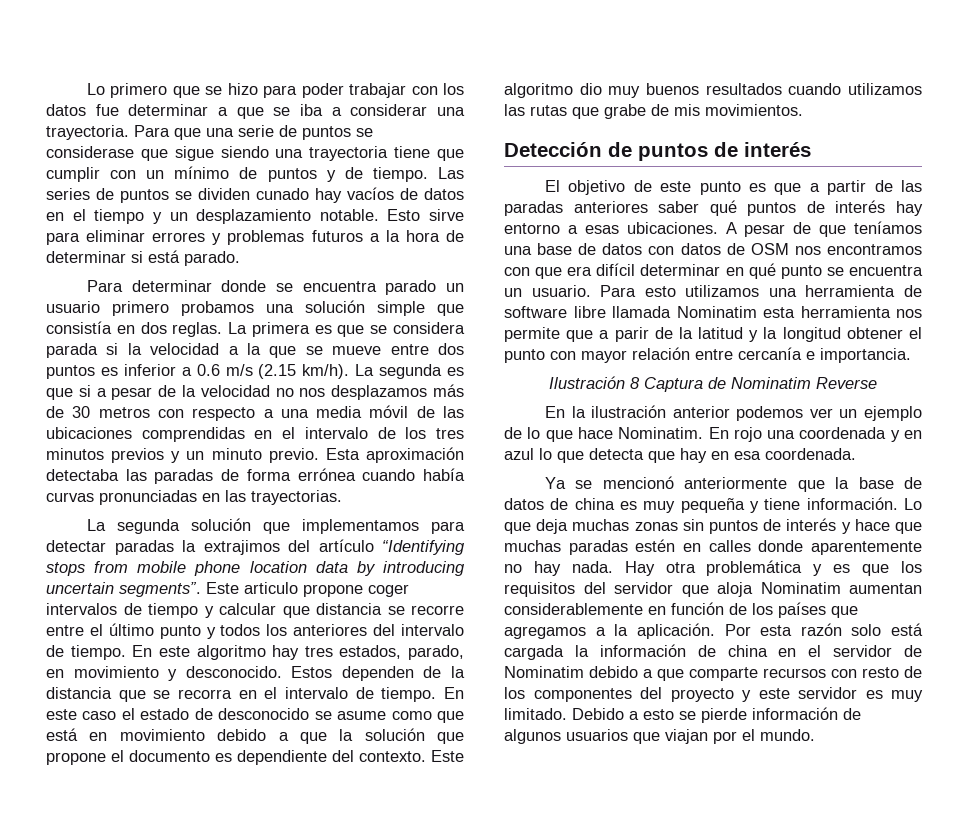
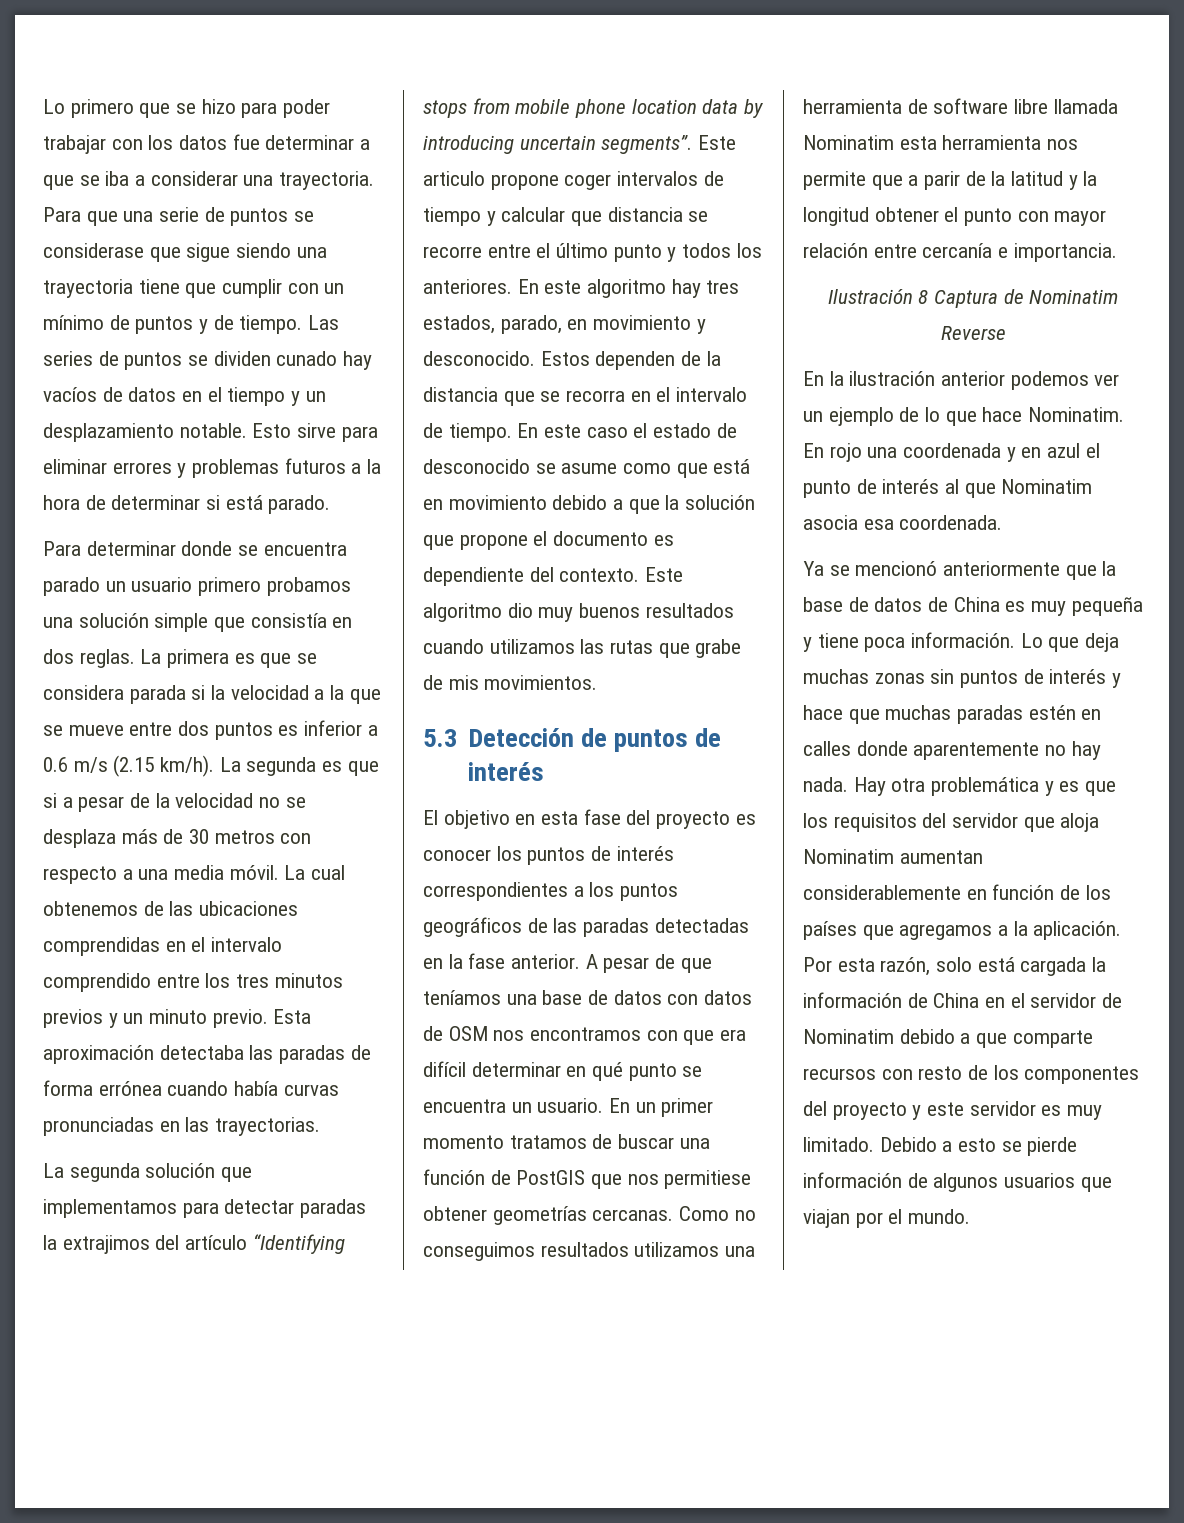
[299,385,428,400] nos desplazamos -> [285,797,306,808] [43,829,116,848] se desplaza
[369,405,409,418] móvil -> [229,865,346,880] [43,901,138,916] móvil. La cual obtenemos
[377,427,396,439] de -> [43,973,200,992] comprendido entre
[293,624,464,636] [46,645,126,660] anteriores del intervalo de tiempo. -> [423,279,512,294] anteriores.
(803, 110) none -> [423,729,457,747] 5.3
[633,180,922,195] [504,200,923,216] [504,222,718,234] de este punto es que a partir de las paradas anteriores saber qué puntos de interés hay entorno a esas ubicaciones. -> [515,809,756,829] [423,846,674,865] [423,882,679,901] [423,917,749,937] [423,953,581,969] en esta fase del proyecto es conocer los puntos de interés correspondientes a los puntos geográficos de las paradas detectadas en la fase anterior.
[600,285,676,297] Para esto -> [609,1098,714,1117] [423,1134,710,1149] [423,1169,752,1189] [423,1206,756,1225] [423,1242,629,1261] En un primer momento tratamos de buscar una función de PostGIS que nos permitiese obtener geometrías cercanas. Como no conseguimos resultados
[539,448,729,463] lo que detecta que hay en -> [1085,443,1100,458] [803,479,1093,498] [803,515,858,530] el punto de interés al que Nominatim asocia
[574,498,615,510] china -> [953,597,1000,612] China
(801, 504) none -> [864,637,906,652] poca
[800,623,842,636] razón -> [880,957,931,976] razón,
[727,645,768,657] china -> [933,993,980,1008] China

